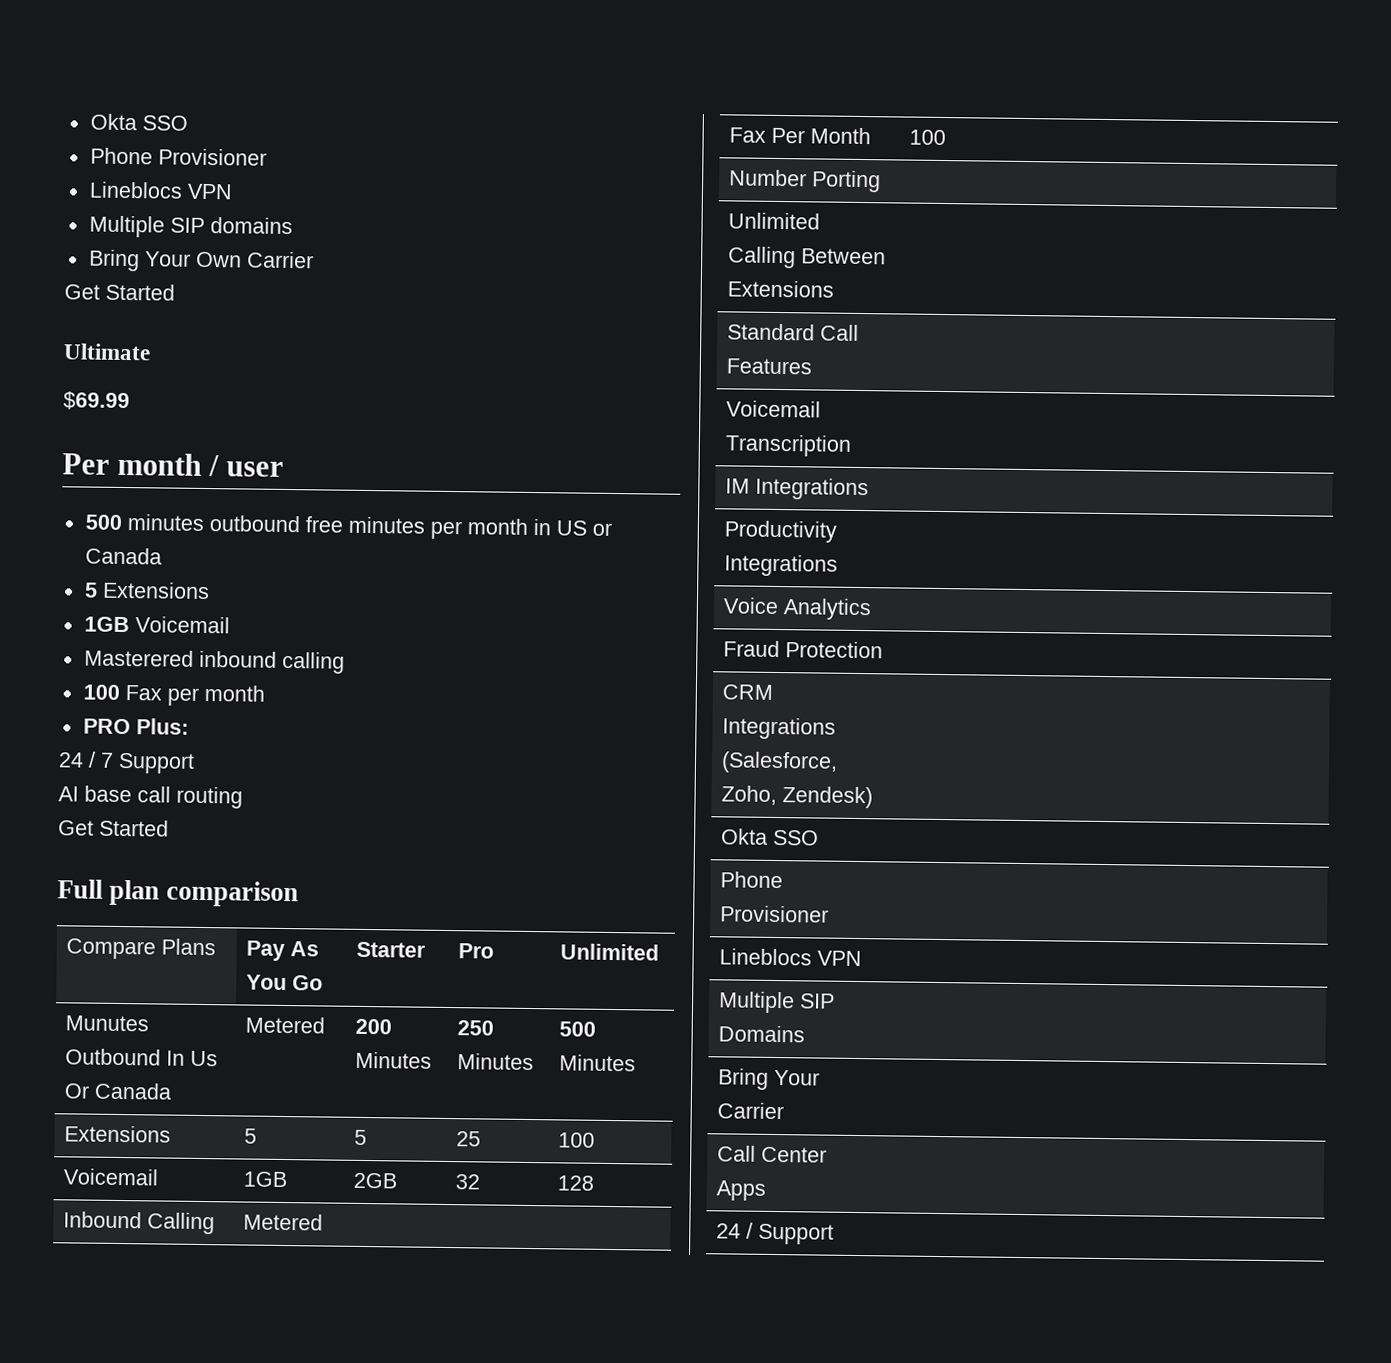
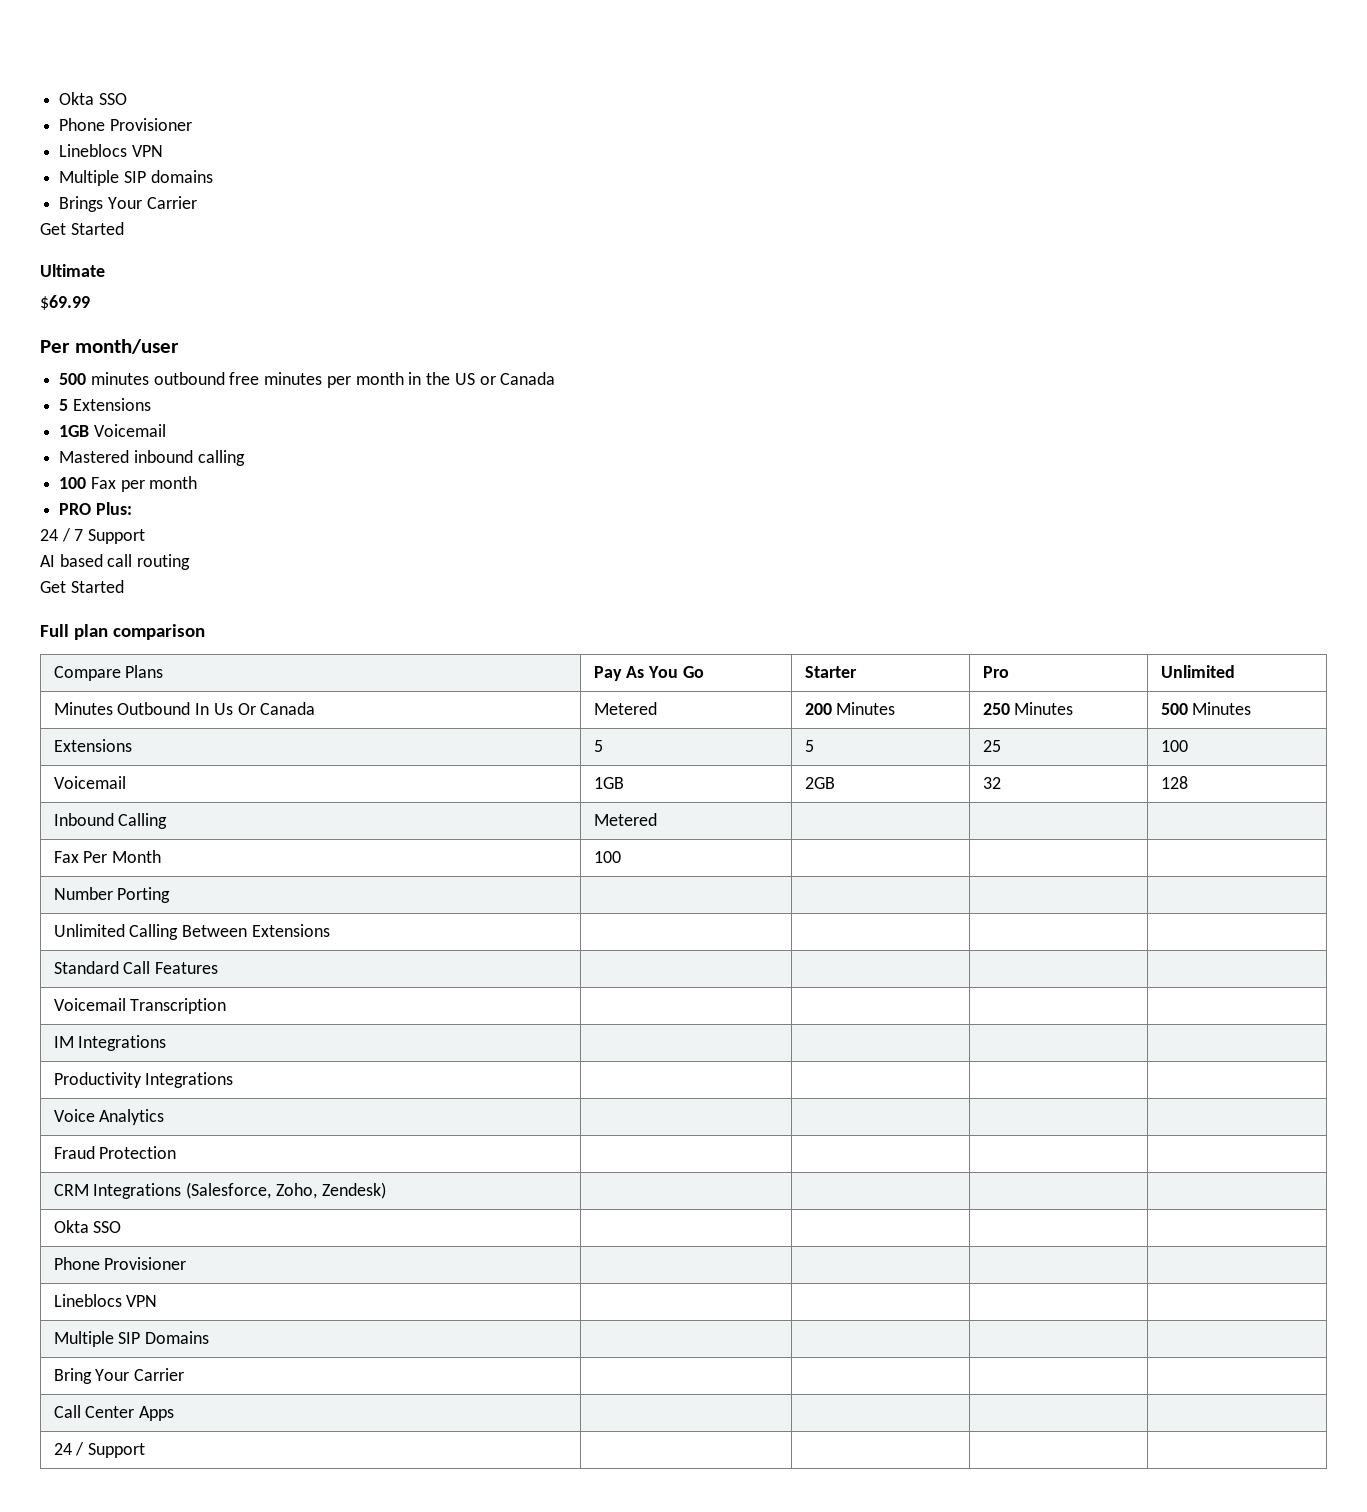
[87,249,242,272] Bring Your Own -> [59,196,142,212] Brings Your
[117,452,284,477] month / user -> [74,339,179,354] month/user
(551, 527) none -> [426,372,451,385] the
[83,649,194,667] Masterered -> [59,450,130,463] Mastered
[84,785,132,803] base -> [59,554,103,567] based
[65,1015,150,1032] Munutes -> [53,702,113,715] Minutes

